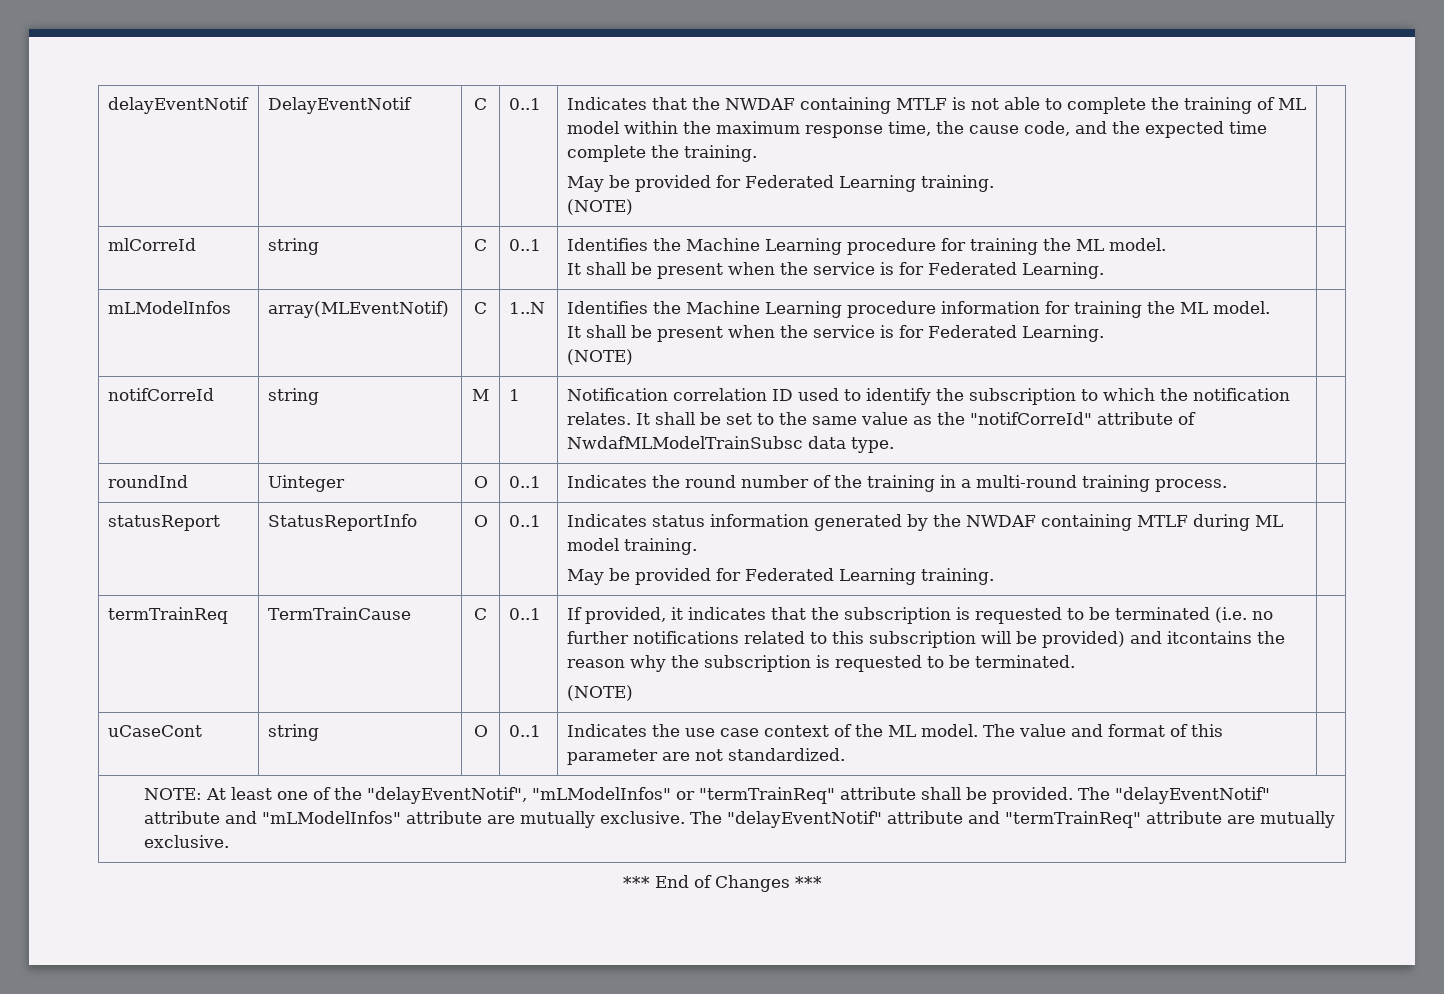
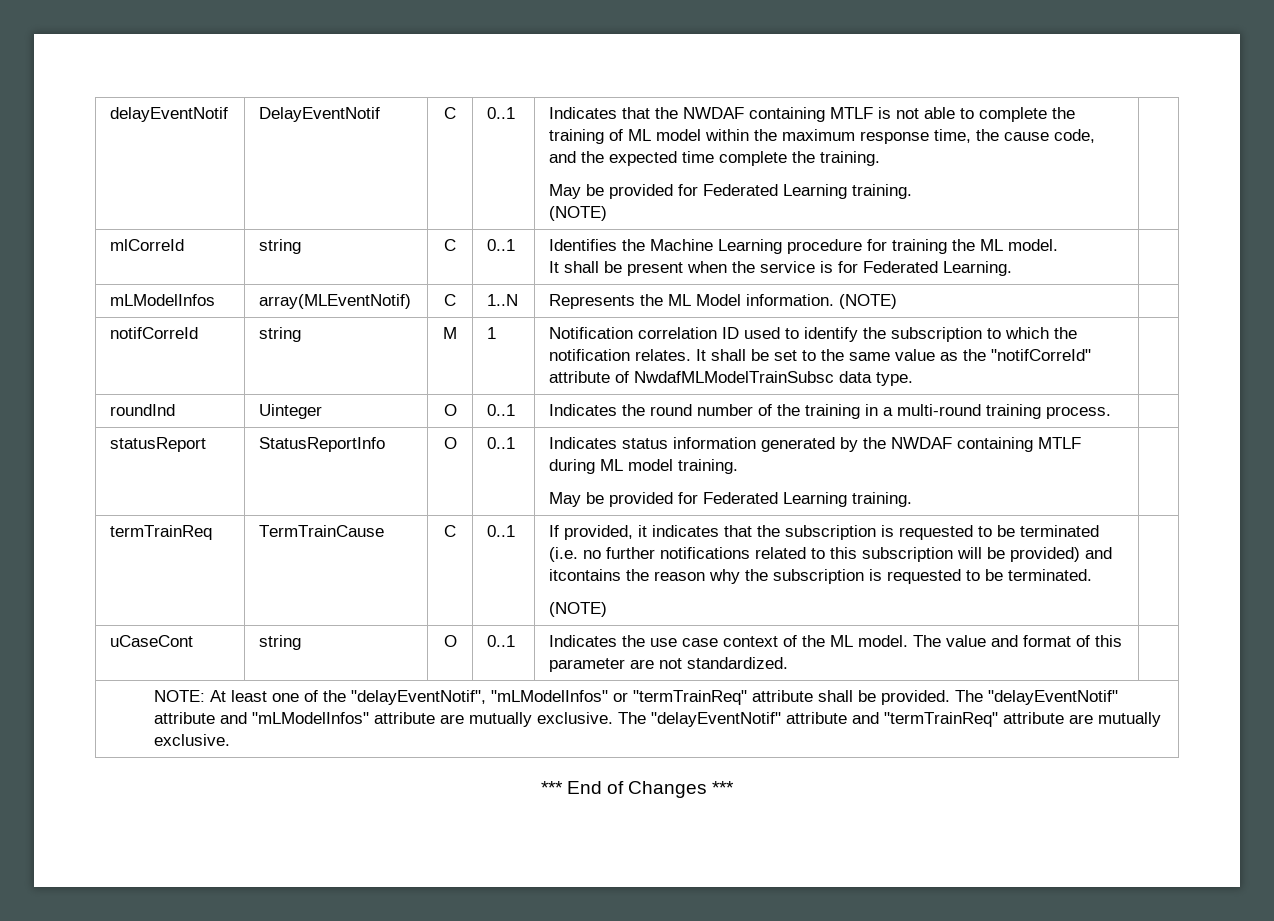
[566,301,1270,318] [566,325,1104,342] Identifies the Machine Learning procedure information for training the ML model. // It shall be present when the service is for Federated Learning. // -> [549,294,835,309] Represents the ML Model information.

